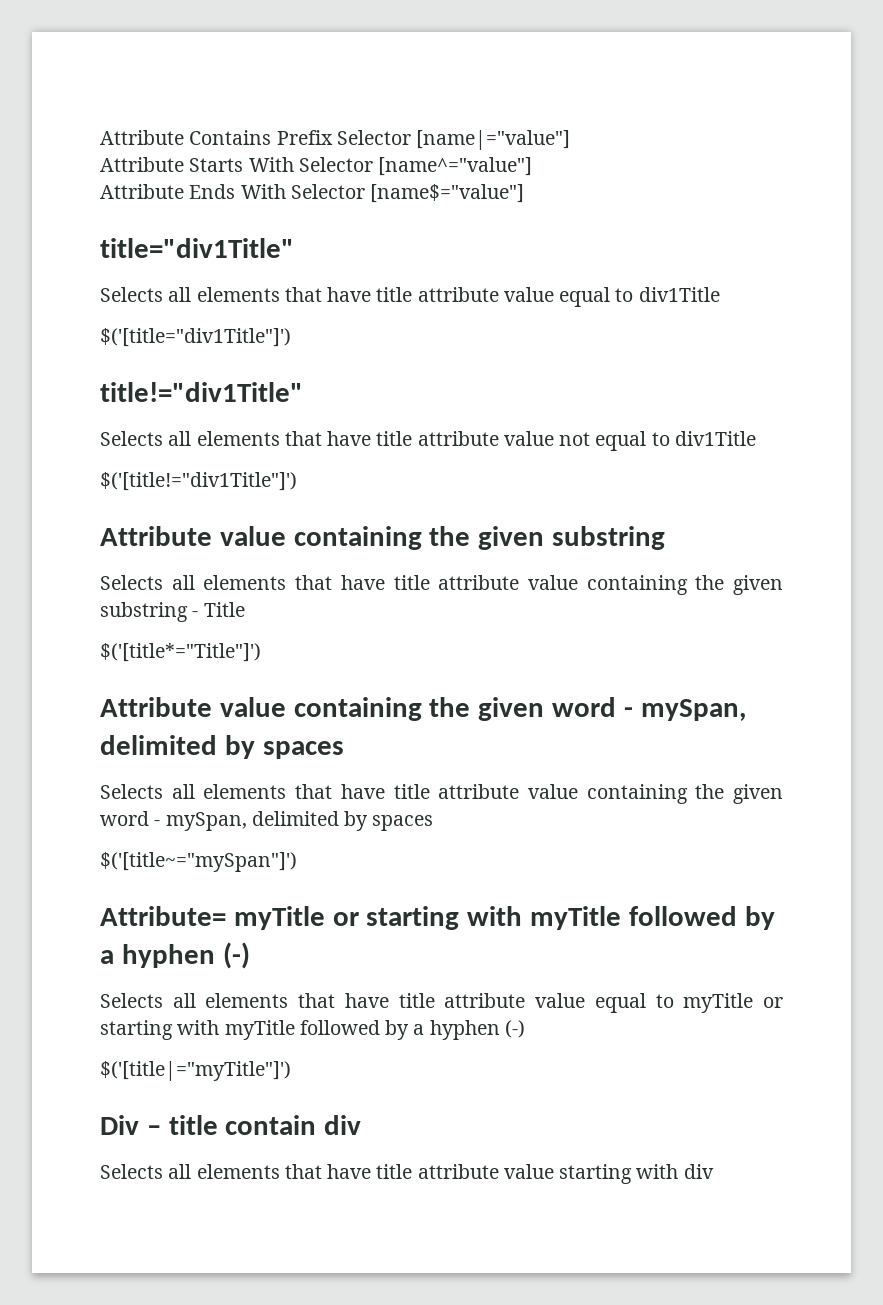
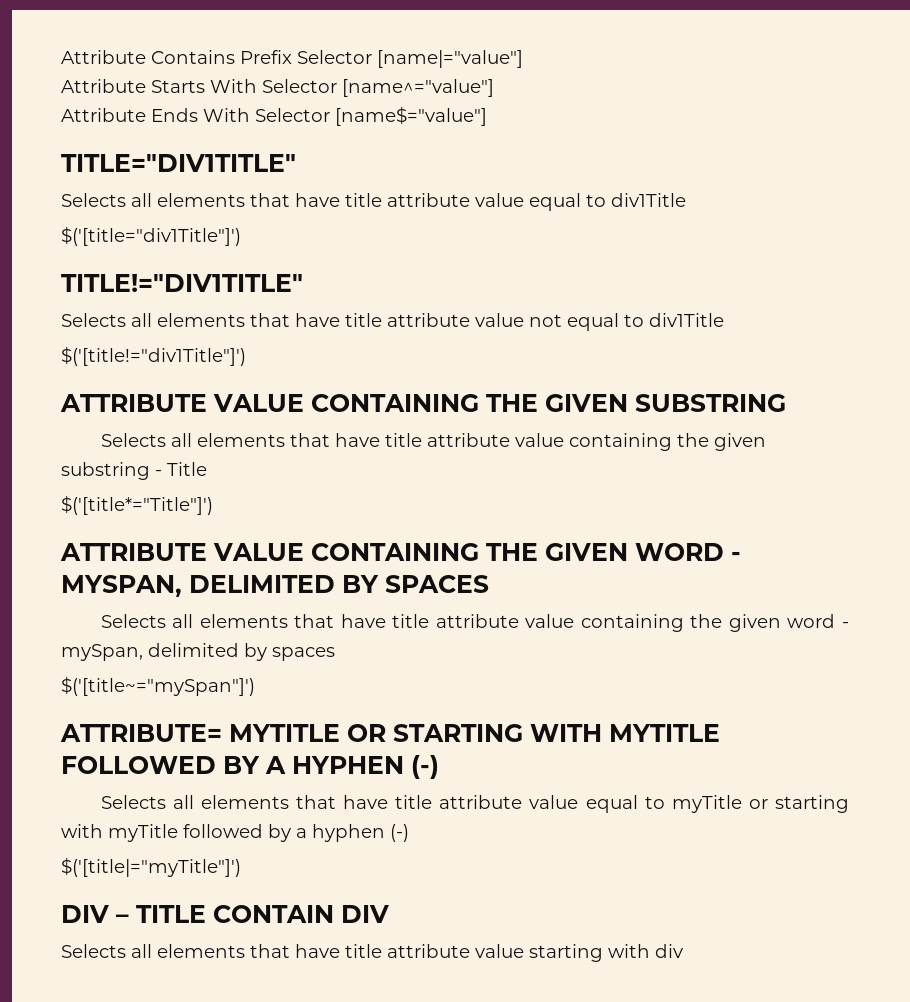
[100,238,294,258] title="div1Title" -> [61,154,296,172] TITLE="DIV1TITLE"
[100,382,303,402] title!="div1Title" -> [61,274,303,292] TITLE!="DIV1TITLE"
[100,526,666,550] Attribute value containing the given substring -> [60,394,786,412] ATTRIBUTE VALUE CONTAINING THE GIVEN SUBSTRING
[100,697,746,721] [100,735,344,759] Attribute value containing the given word - mySpan, delimited by spaces -> [60,543,741,561] [61,575,489,597] ATTRIBUTE VALUE CONTAINING THE GIVEN WORD - MYSPAN, DELIMITED BY SPACES
[100,906,775,930] [100,944,215,968] Attribute= myTitle or starting with myTitle followed by a hyphen -> [60,724,720,742] [61,756,404,774] ATTRIBUTE= MYTITLE OR STARTING WITH MYTITLE FOLLOWED BY A HYPHEN
[100,1115,362,1135] Div – title contain div -> [61,905,389,923] DIV – TITLE CONTAIN DIV

